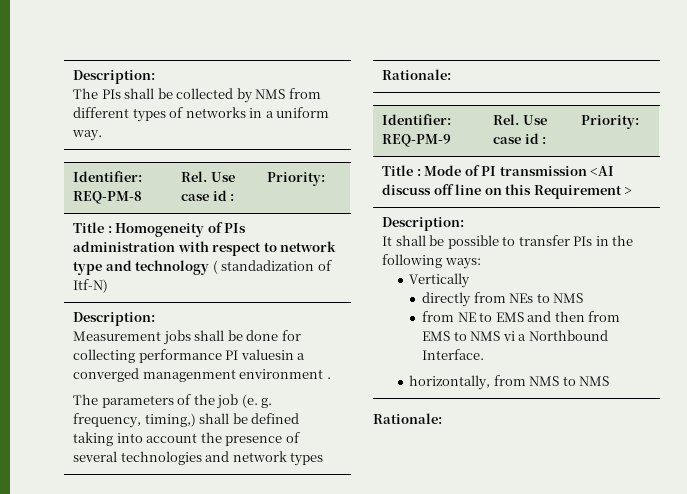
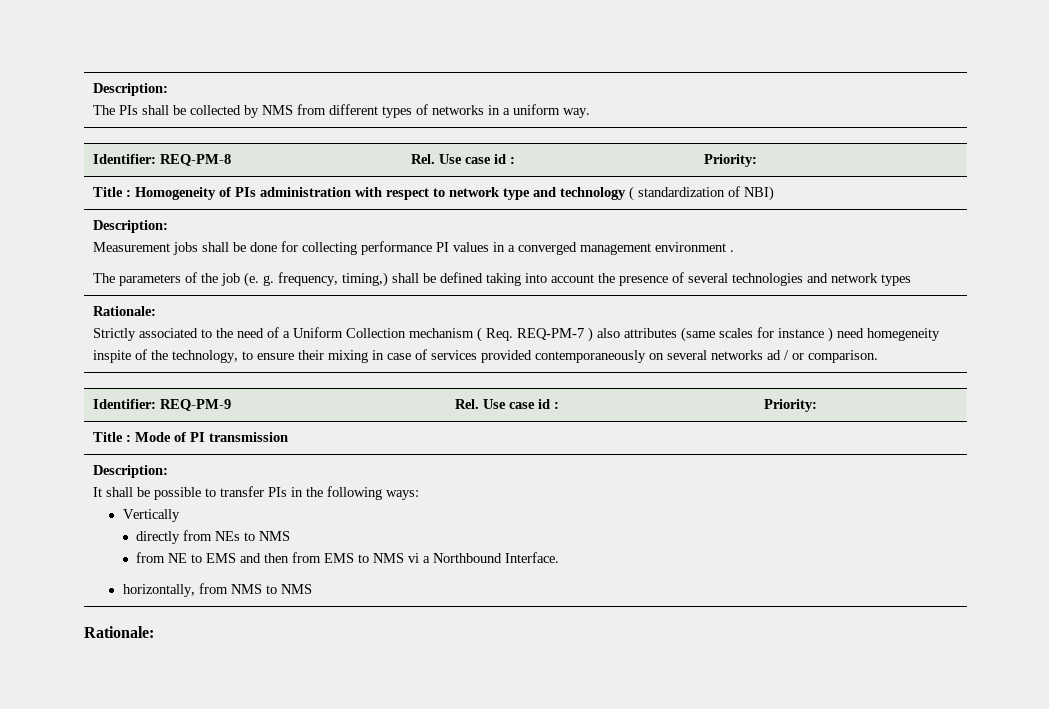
[221,260,332,271] [73,279,109,293] standadization of Itf-N) -> [638,186,775,201] standardization of NBI)
[240,349,294,360] valuesin -> [453,242,506,252] values in
[142,369,236,382] managenment -> [580,243,652,255] management
(452, 74) none -> [93,327,941,342] [93,349,879,363] // Strictly associated to the need of a Uniform Collection mechanism ( Req. REQ-PM-7 ) also attributes (same scales for instance ) need homegeneity inspite of the technology, to ensure their mixing in case of services provided contemporaneously on several networks ad / or comparison.
[590,166,615,176] [382,184,633,199] <AI discuss off line on this Requirement > -> (289, 437) none

